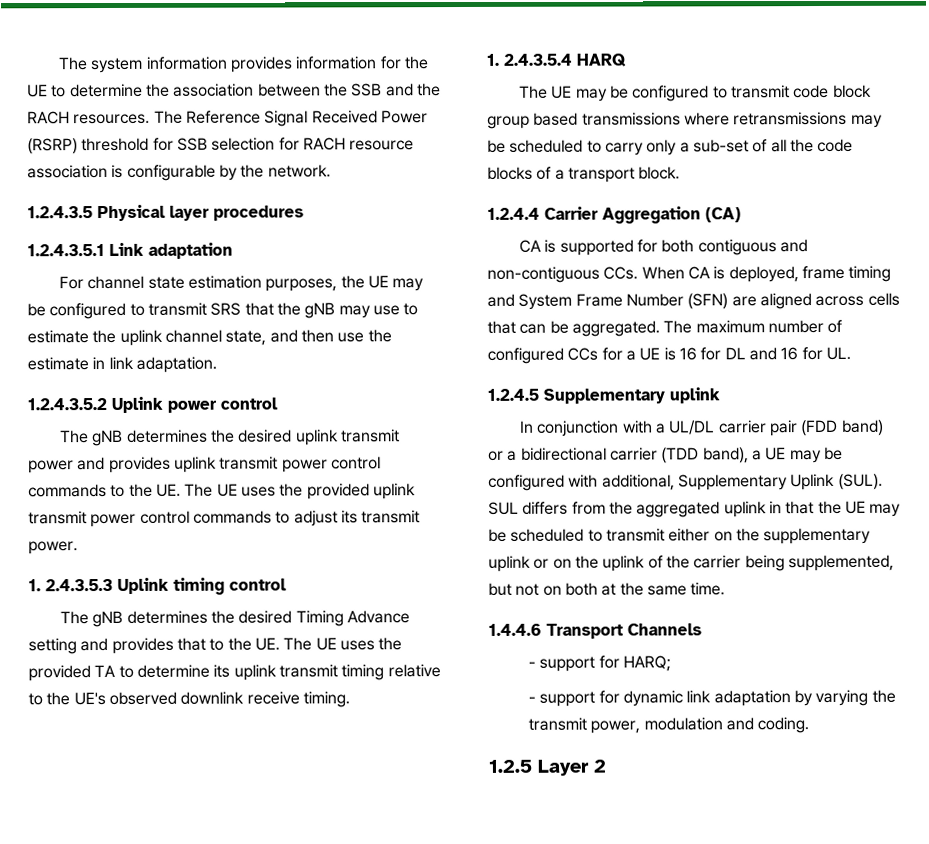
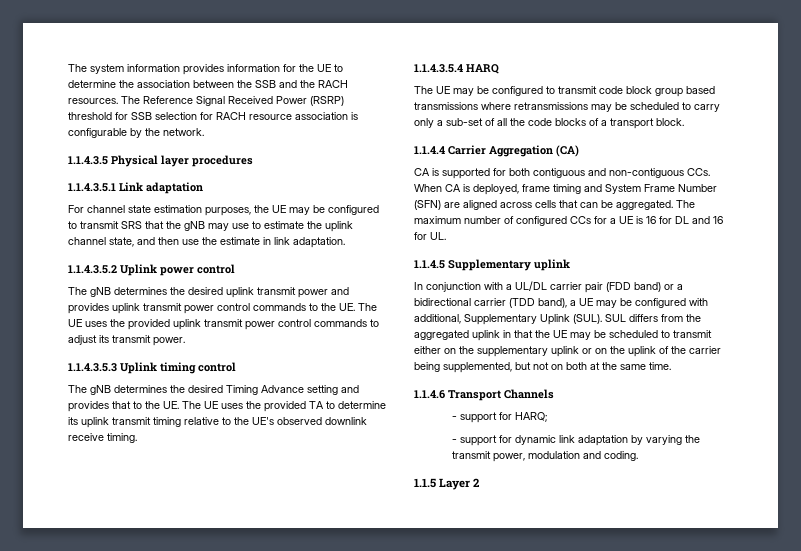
[27,206,93,219] 1.2.4.3.5 -> [68,156,108,165] 1.1.4.3.5
[27,244,105,257] 1.2.4.3.5.1 -> [68,183,116,192] 1.1.4.3.5.1
[27,397,107,411] 1.2.4.3.5.2 -> [68,265,117,274] 1.1.4.3.5.2
[28,578,113,592] 1. 2.4.3.5.3 -> [68,363,117,372] 1.1.4.3.5.3
[486,53,573,66] 1. 2.4.3.5.4 -> [414,64,463,73] 1.1.4.3.5.4
[487,207,540,220] 1.2.4.4 -> [414,146,445,154] 1.1.4.4
[487,388,539,401] 1.2.4.5 -> [414,260,445,269] 1.1.4.5
[488,623,542,636] 1.4.4.6 -> [414,390,445,399] 1.1.4.6
[488,759,532,773] 1.2.5 -> [414,478,436,488] 1.1.5

